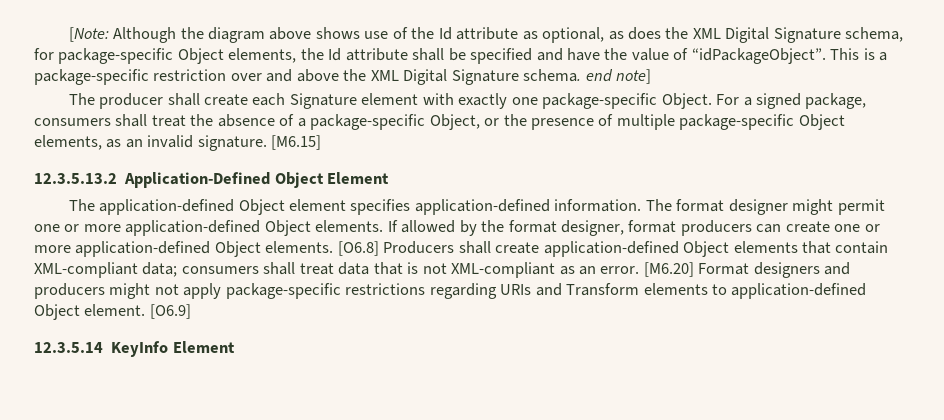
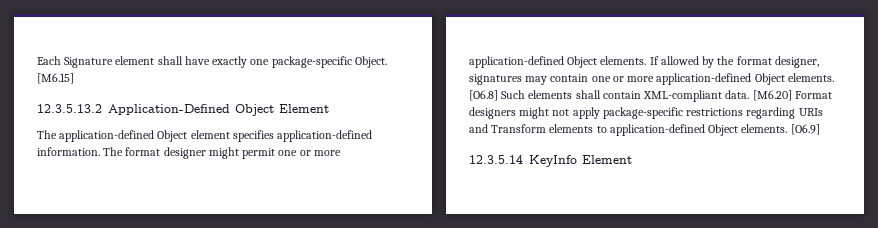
[68,27,904,43] [34,48,888,64] [34,69,652,85] [68,93,867,109] [34,114,845,130] [34,135,267,151] [Note: Although the diagram above shows use of the Id attribute as optional, as does the XML Digital Signature schema, for package-specific Object elements, the Id attribute shall be specified and have the value of “idPackageObject”. This is a package-specific restriction over and above the XML Digital Signature schema. end note] // The producer shall create each Signature element with exactly one package-specific Object. For a signed package, consumers shall treat the absence of a package-specific Object, or the presence of multiple package-specific Object elements, as an invalid signature. -> [37,56,387,68] Each Signature element shall have exactly one package-specific Object.
[628,220,830,236] format producers can create -> [469,74,589,85] signatures may contain
[383,241,889,257] [34,262,640,278] Producers shall create application-defined Object elements that contain XML-compliant data; consumers shall treat data that is not XML-compliant as an error. -> [501,90,750,102] Such elements shall contain XML-compliant data.
[824,262,851,275] [34,283,105,299] and producers -> (516, 113) none
[84,304,146,316] element. -> [741,124,788,133] elements.

